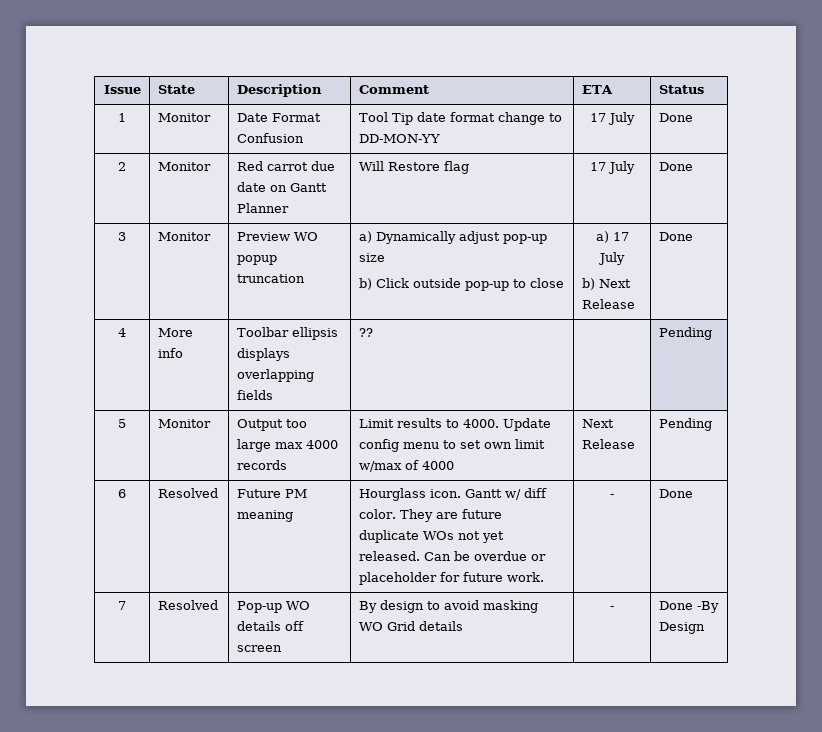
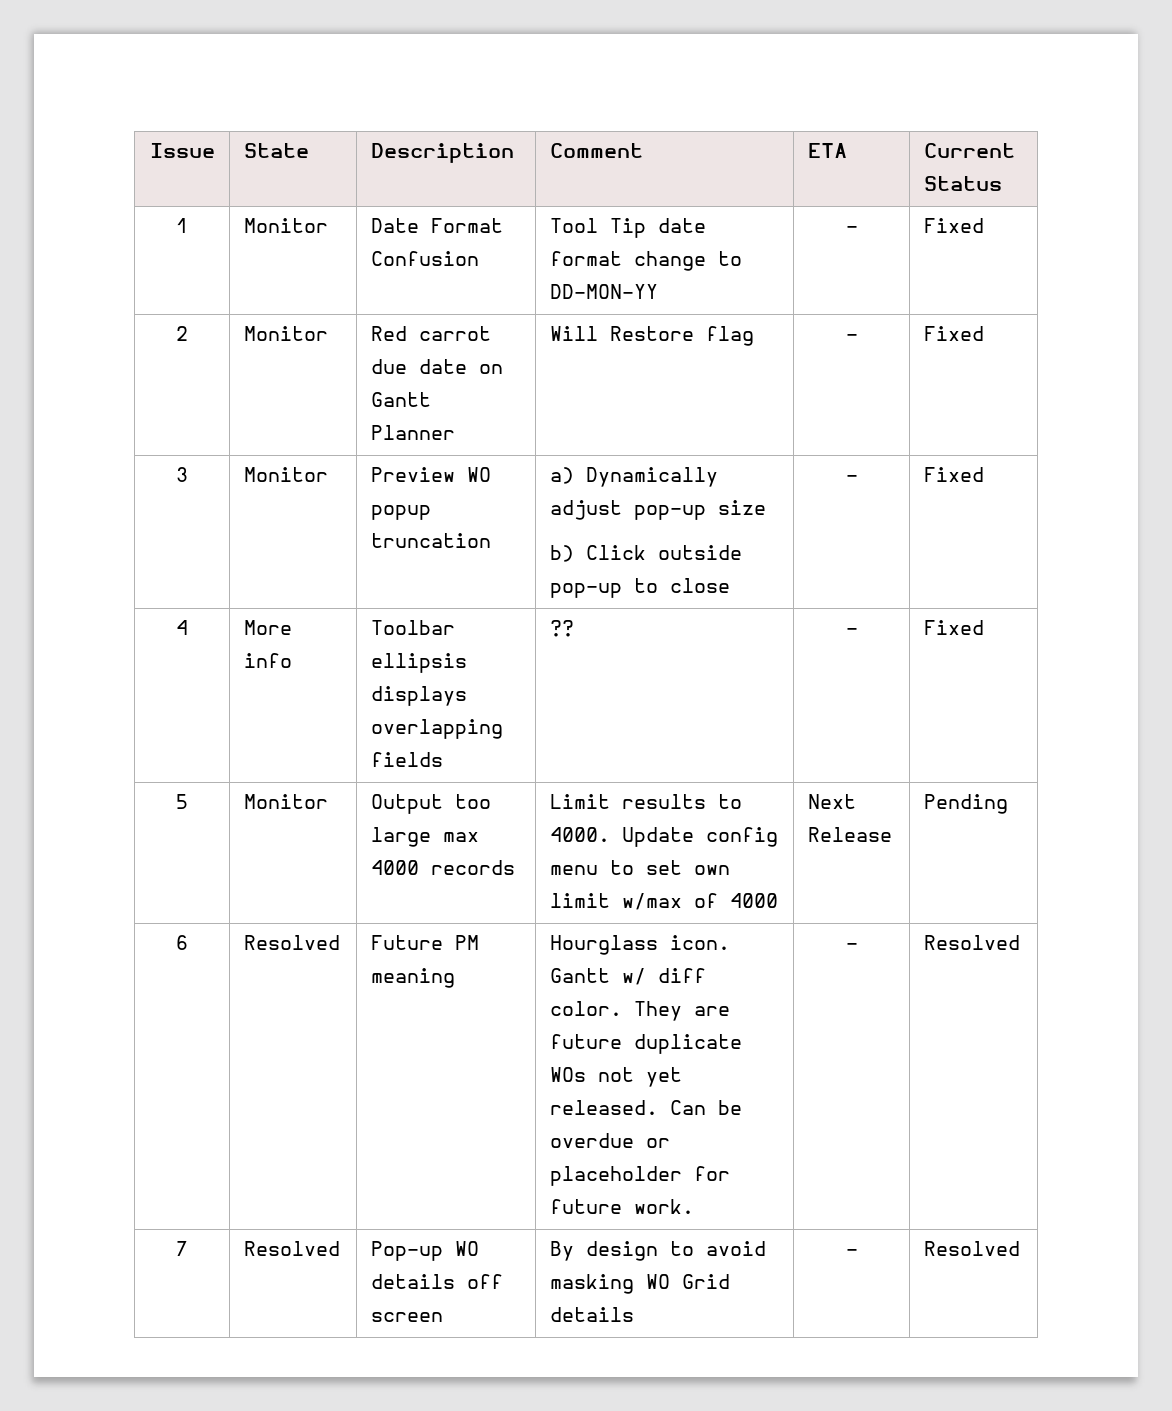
(613, 89) none -> [923,143,1015,158] Current
[590,112,635,125] [658,113,693,122] 17 July | Done -> [845,226,858,233] [923,218,984,233] - | Fixed
[590,161,635,174] [658,162,693,171] 17 July | Done -> [845,334,858,341] [923,326,984,341] - | Fixed
[595,231,629,243] [598,252,625,265] [581,278,631,290] [581,299,635,309] [658,232,693,241] a) 17 July // b) Next Release | Done -> [845,475,858,482] [923,467,984,482] - | Fixed
[658,327,712,340] | Pending -> [845,628,858,635] [923,620,984,635] - | Fixed
[658,489,693,498] Done -> [923,935,1020,950] Resolved
[658,601,719,613] [658,622,705,634] Done -By Design -> [923,1241,1020,1256] Resolved

